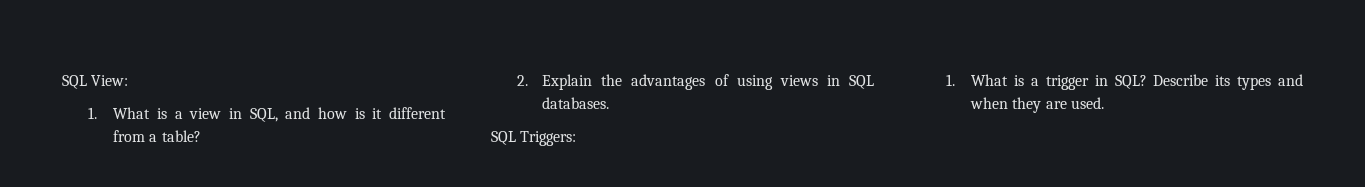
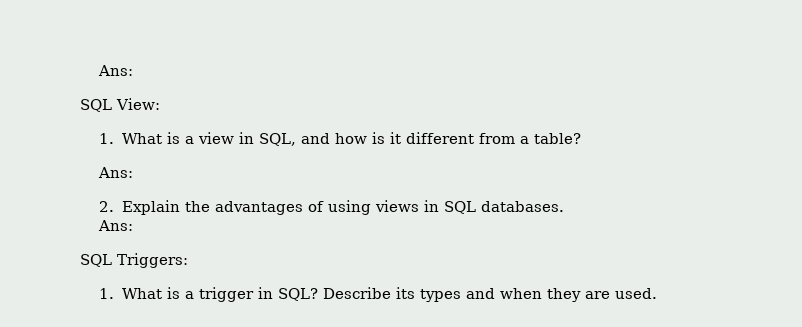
(62, 82) none -> [98,65,134,76] Ans: //
(201, 136) none -> [98,167,134,178] // Ans:
(610, 103) none -> [98,220,134,231] // Ans:

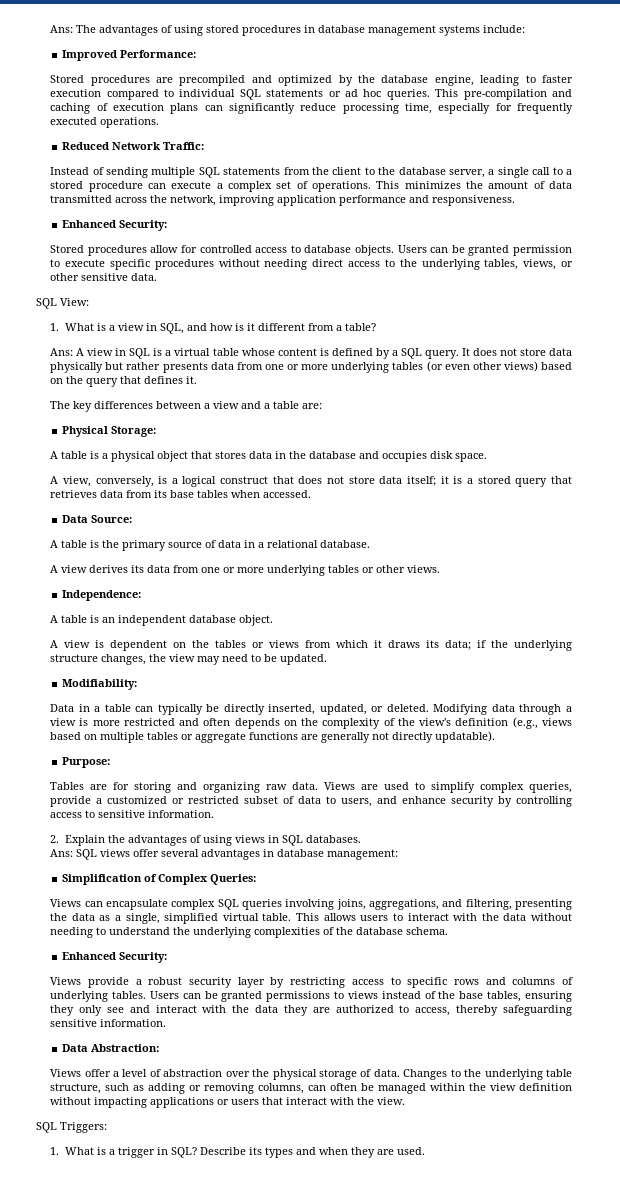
[98,65,134,76] Ans: -> [50,25,526,36] [62,50,197,61] [50,75,574,86] [50,89,573,100] [50,103,573,114] [50,117,160,128] [62,142,205,150] [50,167,572,178] [50,181,572,192] [50,195,516,206] [62,220,168,231] [50,245,572,256] [50,259,573,270] [50,273,158,281] Ans: The advantages of using stored procedures in database management systems include: // Improved Performance: // Stored procedures are precompiled and optimized by the database engine, leading to faster execution compared to individual SQL statements or ad hoc queries. This pre-compilation and caching of execution plans can significantly reduce processing time, especially for frequently executed operations. // Reduced Network Traffic: // Instead of sending multiple SQL statements from the client to the database server, a single call to a stored procedure can execute a complex set of operations. This minimizes the amount of data transmitted across the network, improving application performance and responsiveness. // Enhanced Security: // Stored procedures allow for controlled access to database objects. Users can be granted permission to execute specific procedures without needing direct access to the underlying tables, views, or other sensitive data.
(134, 172) none -> [76,348,572,359] [50,361,572,373] [50,376,198,387] [50,401,323,412] [62,426,157,437] [50,451,488,462] [50,476,573,487] [50,490,312,498] [62,515,133,523] [50,540,371,551] [50,565,441,576] [62,590,142,601] [50,615,274,626] [50,640,573,651] [50,654,328,665] [62,679,138,690] [50,704,573,715] [50,717,572,729] [50,731,496,743] [62,757,111,768] [50,782,572,793] [50,796,572,807] [50,810,215,818] A view in SQL is a virtual table whose content is defined by a SQL query. It does not store data physically but rather presents data from one or more underlying tables (or even other views) based on the query that defines it. // The key differences between a view and a table are: // Physical Storage: // A table is a physical object that stores data in the database and occupies disk space. // A view, conversely, is a logical construct that does not store data itself; it is a stored query that retrieves data from its base tables when accessed. // Data Source: // A table is the primary source of data in a relational database. // A view derives its data from one or more underlying tables or other views. // Independence: // A table is an independent database object. // A view is dependent on the tables or views from which it draws its data; if the underlying structure changes, the view may need to be updated. // Modifiability: // Data in a table can typically be directly inserted, updated, or deleted. Modifying data through a view is more restricted and often depends on the complexity of the view's definition (e.g., views based on multiple tables or aggregate functions are generally not directly updatable). // Purpose: // Tables are for storing and organizing raw data. Views are used to simplify complex queries, provide a customized or restricted subset of data to users, and enhance security by controlling access to sensitive information.
(134, 225) none -> [76,849,399,860] [62,874,257,885] [50,899,572,910] [50,913,573,924] [50,927,449,938] [62,952,168,963] [50,977,573,988] [50,991,572,1002] [50,1005,572,1016] [50,1019,167,1027] [62,1044,160,1052] [50,1069,573,1080] [50,1083,572,1094] [50,1097,406,1108] SQL views offer several advantages in database management: // Simplification of Complex Queries: // Views can encapsulate complex SQL queries involving joins, aggregations, and filtering, presenting the data as a single, simplified virtual table. This allows users to interact with the data without needing to understand the underlying complexities of the database schema. // Enhanced Security: // Views provide a robust security layer by restricting access to specific rows and columns of underlying tables. Users can be granted permissions to views instead of the base tables, ensuring they only see and interact with the data they are authorized to access, thereby safeguarding sensitive information. // Data Abstraction: // Views offer a level of abstraction over the physical storage of data. Changes to the underlying table structure, such as adding or removing columns, can often be managed within the view definition without impacting applications or users that interact with the view.

